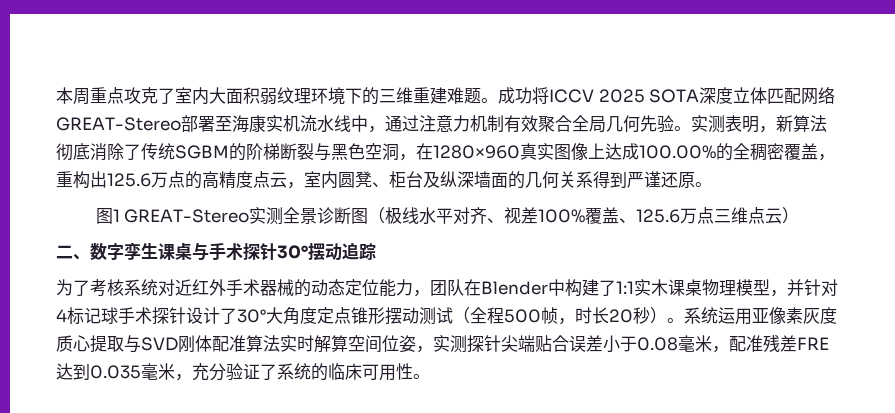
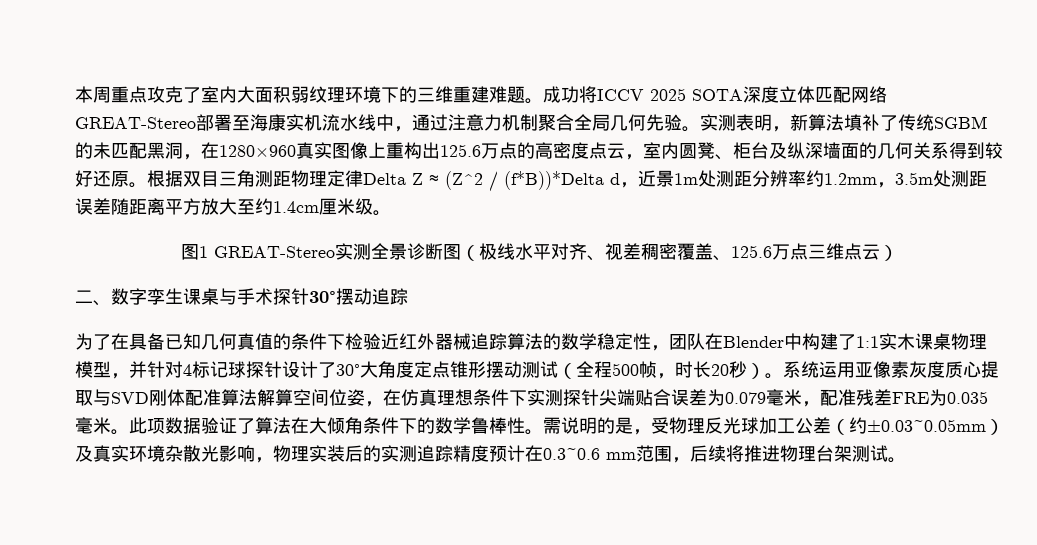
[504,115,538,133] 有效 -> (538, 122) none
[56,143,124,161] 彻底消除 -> [844,114,880,131] 填补
[246,143,382,161] 阶梯断裂与黑色空 -> [93,142,165,159] 未匹配黑
[605,143,835,161] 达成100.00%的全稠密覆盖， -> (386, 150) none
[219,171,236,188] 精 -> [553,142,571,159] 密
[627,171,661,188] 严谨 -> [985,142,1003,159] [75,170,93,187] 较好
(712, 184) none -> [147,170,987,192] [75,198,391,216] 根据双目三角测距物理定律Delta Z ≈ (Z^2 / (f*B))*Delta d，近景1m处测距分辨率约1.2mm，3.5m处测距误差随距离平方放大至约1.4cm厘米级。
[538,209,586,223] 100% -> [641,243,677,260] 稠密
[90,279,413,297] 考核系统对近红外手术器械的动态定位能力 -> [111,333,651,350] 在具备已知几何真值的条件下检验近红外器械追踪算法的数学稳定性
[118,307,152,325] 手术 -> (246, 369) none
[280,335,314,352] 实时 -> (257, 397) none
(433, 349) none -> [383,389,527,406] 在仿真理想条件下
[603,335,678,353] 小于0.08 -> [707,389,766,406] 为0.079
[56,363,90,380] 达到 -> [929,389,947,406] 为
[175,363,413,381] ，充分验证了系统的临床可用性 -> [111,417,1004,435] [75,445,888,463] 。此项数据验证了算法在大倾角条件下的数学鲁棒性。需说明的是，受物理反光球加工公差（约±0.03~0.05mm）及真实环境杂散光影响，物理实装后的实测追踪精度预计在0.3~0.6 mm范围，后续将推进物理台架测试

